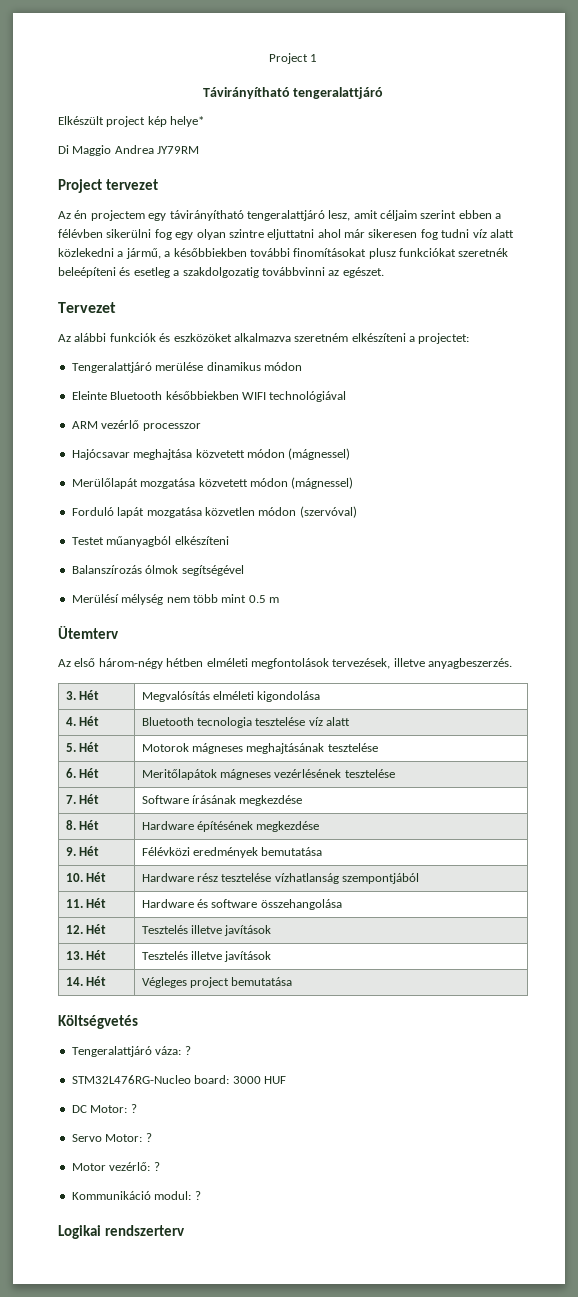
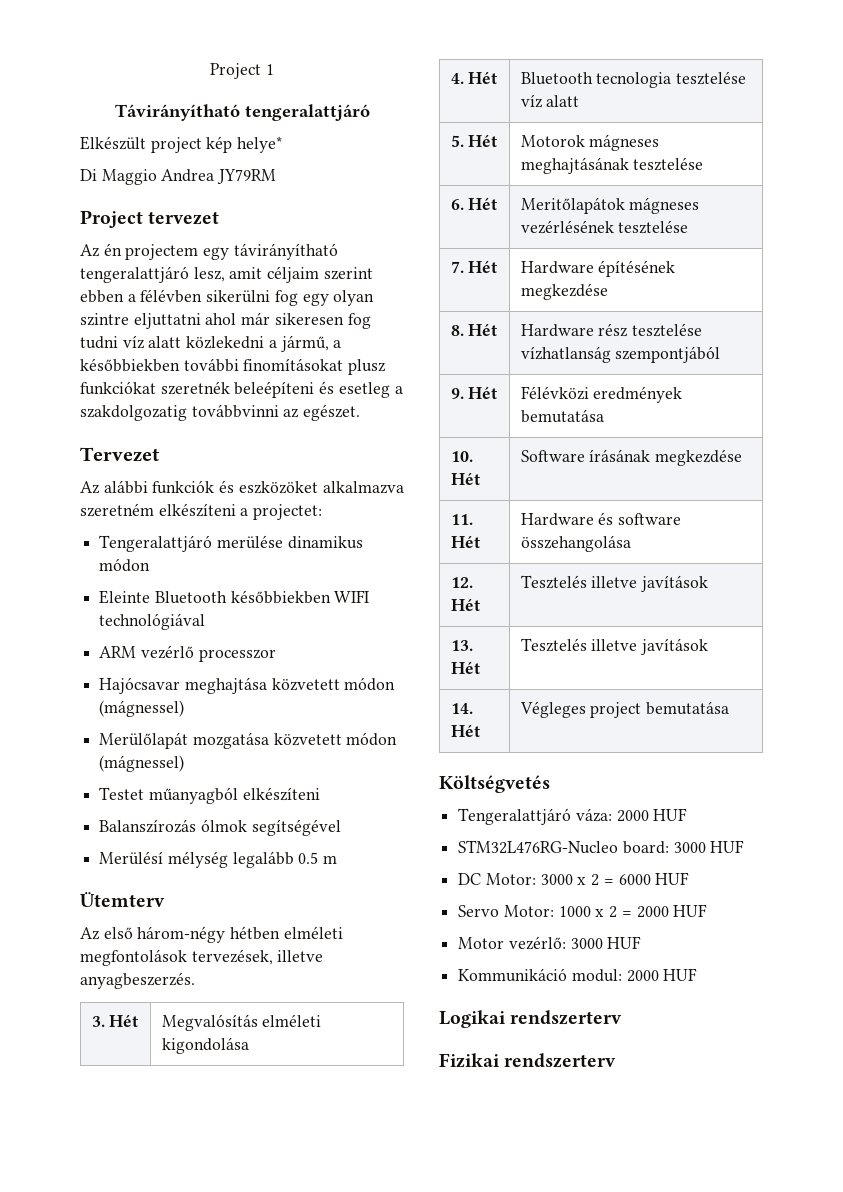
[71,506,357,518] // Forduló lapát mozgatása közvetlen módon (szervóval) -> (185, 763) none
[166,594,247,603] nem több mint -> [232,851,294,868] legalább
[141,795,237,804] Software írásának -> [520,260,676,277] Hardware építésének
[197,821,320,832] építésének megkezdése -> [598,323,703,337] [520,346,721,363] rész tesztelése vízhatlanság szempontjából
[141,873,420,884] Hardware rész tesztelése vízhatlanság szempontjából -> [520,449,743,466] Software írásának megkezdése
[184,1046,191,1055] ? -> [616,808,688,822] 2000 HUF
[130,1104,137,1113] [71,1133,152,1142] ? // Servo Motor: ? -> [540,872,690,886] [458,904,708,918] 3000 x 2 = 6000 HUF // Servo Motor: 1000 x 2 = 2000 HUF
[153,1162,160,1171] ? -> [570,936,642,949] 3000 HUF
[194,1191,201,1200] ? -> [626,968,698,982] 2000 HUF
(185, 1230) none -> [439,1053,617,1068] // Fizikai rendszerterv

